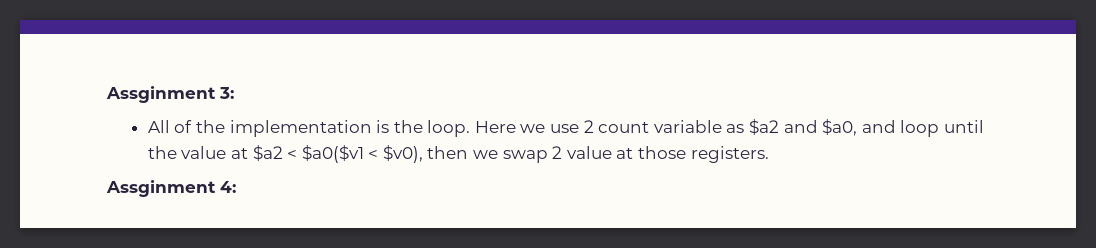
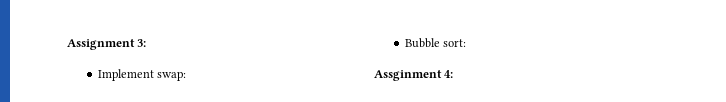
[106,86,216,103] Assginment -> [67,39,135,50] Assignment
[147,119,984,137] [147,145,769,163] All of the implementation is the loop. Here we use 2 count variable as $a2 and $a0, and loop until the value at $a2 < $a0($v1 < $v0), then we swap 2 value at those registers. -> [97,69,187,81] [404,38,467,48] Implement swap: // Bubble sort:

